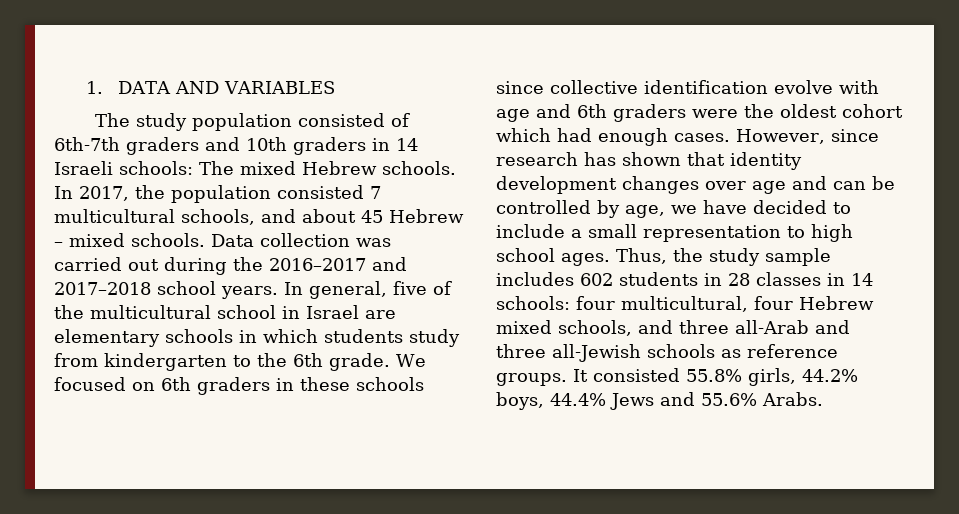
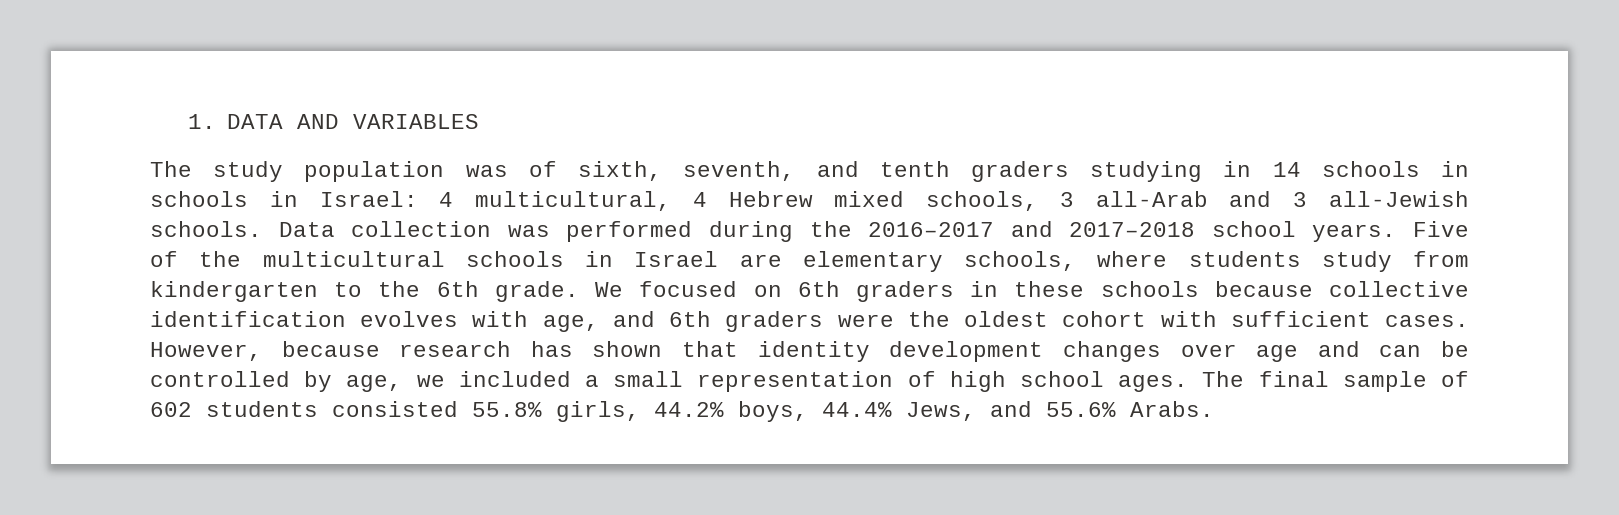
[298,113,411,127] [54,137,418,155] [54,161,456,175] [54,185,381,203] [54,209,464,225] [54,233,125,247] consisted of 6th-7th graders and 10th graders in 14 Israeli schools: The mixed Hebrew schools. In 2017, the population consisted 7 multicultural schools, and about 45 Hebrew – mixed -> [465,161,1469,182] [150,191,1469,211] was of sixth, seventh, and tenth graders studying in 14 schools in schools in Israel: 4 multicultural, 4 Hebrew mixed schools, 3 all-Arab and 3 all-Jewish
[54,257,159,271] carried out -> [566,221,693,242] performed
[284,281,427,299] In general, five -> [1412,221,1469,237] Five
[217,305,276,319] school -> [465,251,564,267] schools
[165,329,318,343] schools in which -> [964,251,1168,271] schools, where
[496,81,544,94] since -> [1214,281,1313,297] because
[774,80,879,94] [496,109,530,122] evolve with age -> [360,311,599,332] evolves with age,
[496,128,668,146] which had enough -> [1160,311,1371,327] with sufficient
[830,129,879,142] since -> [281,341,380,357] because
[703,200,851,214] [496,224,565,238] have decided to include -> [458,371,571,387] included
[787,226,805,238] to -> [907,371,936,387] of
[616,248,831,266] [496,272,873,286] [496,296,874,312] [496,320,850,336] [496,344,838,362] [496,369,588,386] Thus, the study sample includes 602 students in 28 classes in 14 schools: four multicultural, four Hebrew mixed schools, and three all-Arab and three all-Jewish schools as reference groups. It -> [1202,371,1470,392] [150,401,318,417] The final sample of 602 students
[610,393,654,410] Jews -> [906,402,976,421] Jews,

